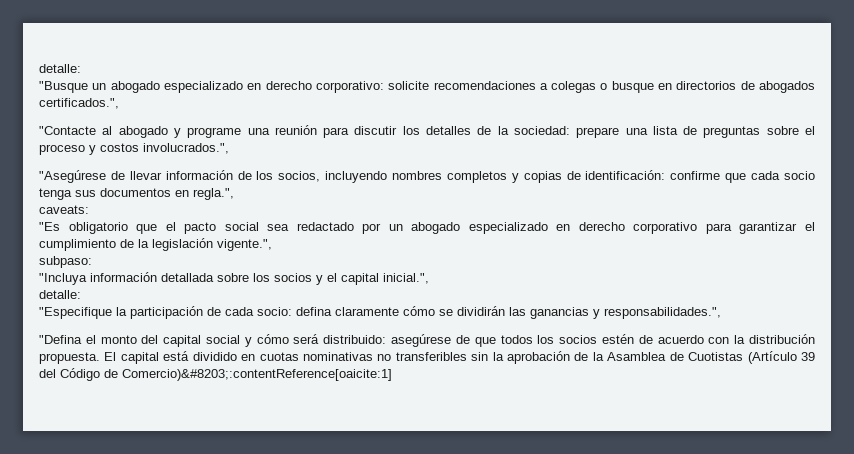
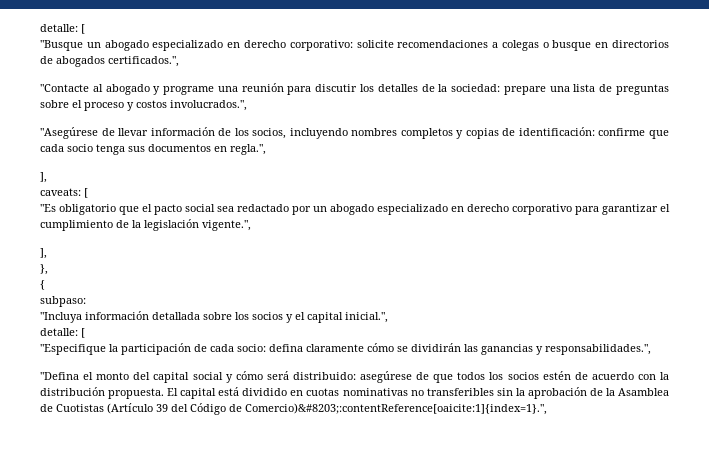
[39,64,81,73] detalle: -> [40,24,85,34] detalle: [
(234, 194) none -> [40,172,47,183] // ],
(89, 209) none -> [84,188,88,198] [
(272, 245) none -> [40,248,47,259] [40,264,48,275] [40,280,45,290] // ], // }, // {
(81, 294) none -> [81,328,85,338] [
[122,369,392,381] Comercio)&#8203;:contentReference[oaicite:1] -> [245,403,547,415] Comercio)&#8203;:contentReference[oaicite:1]{index=1}.",

